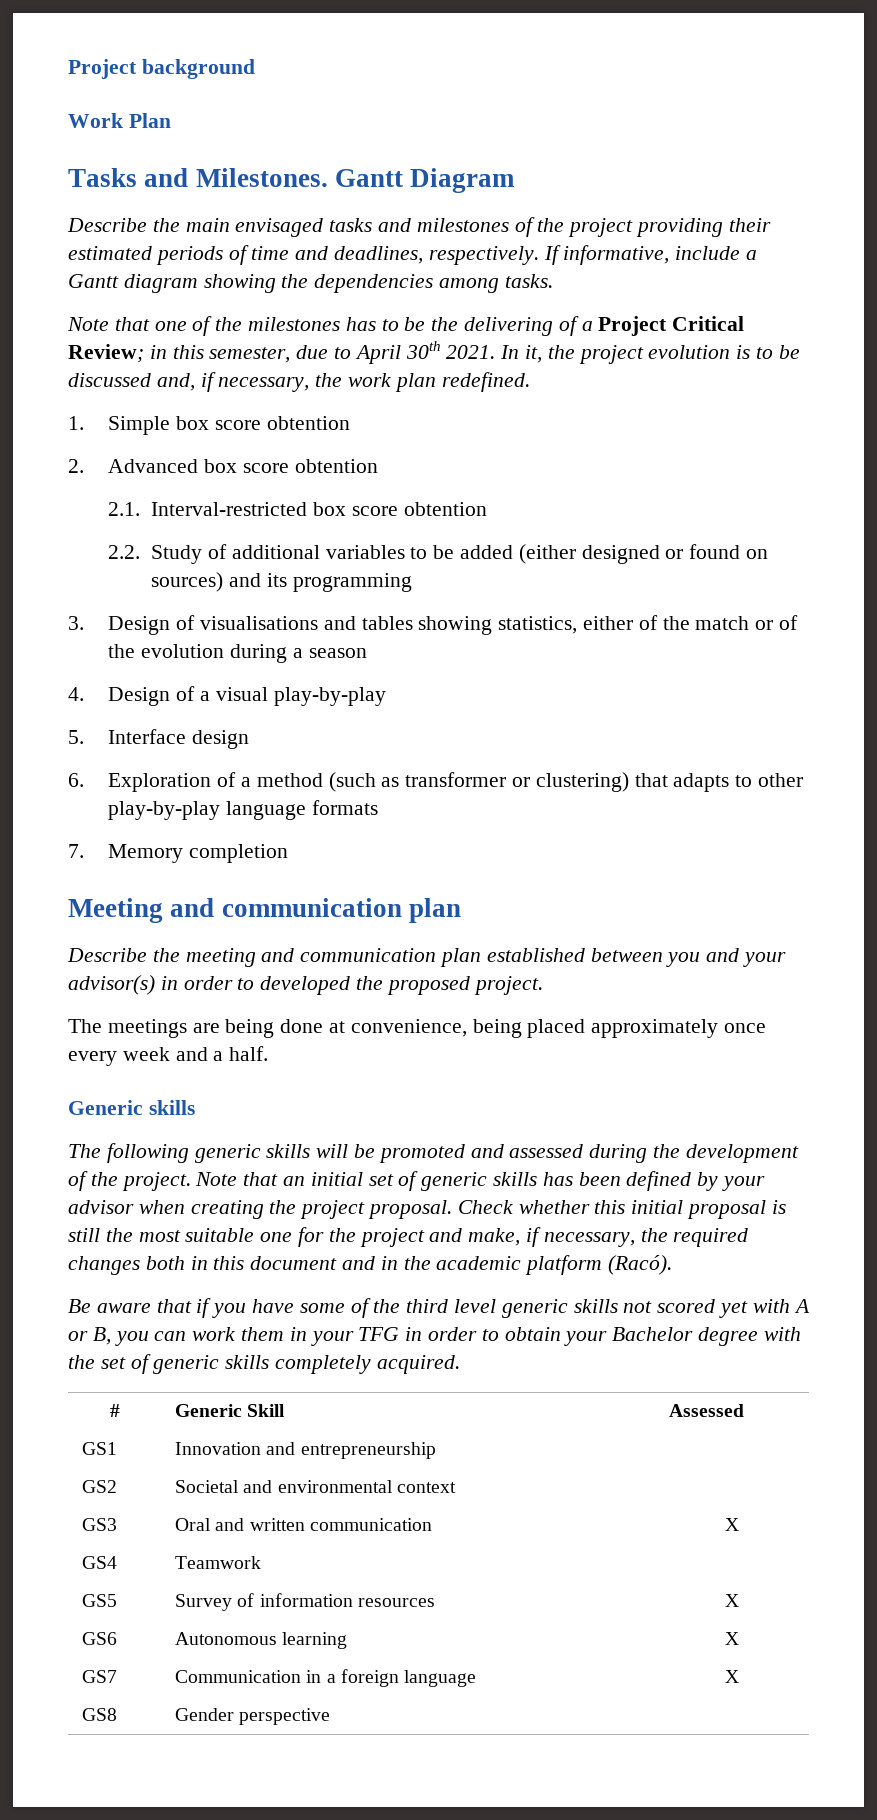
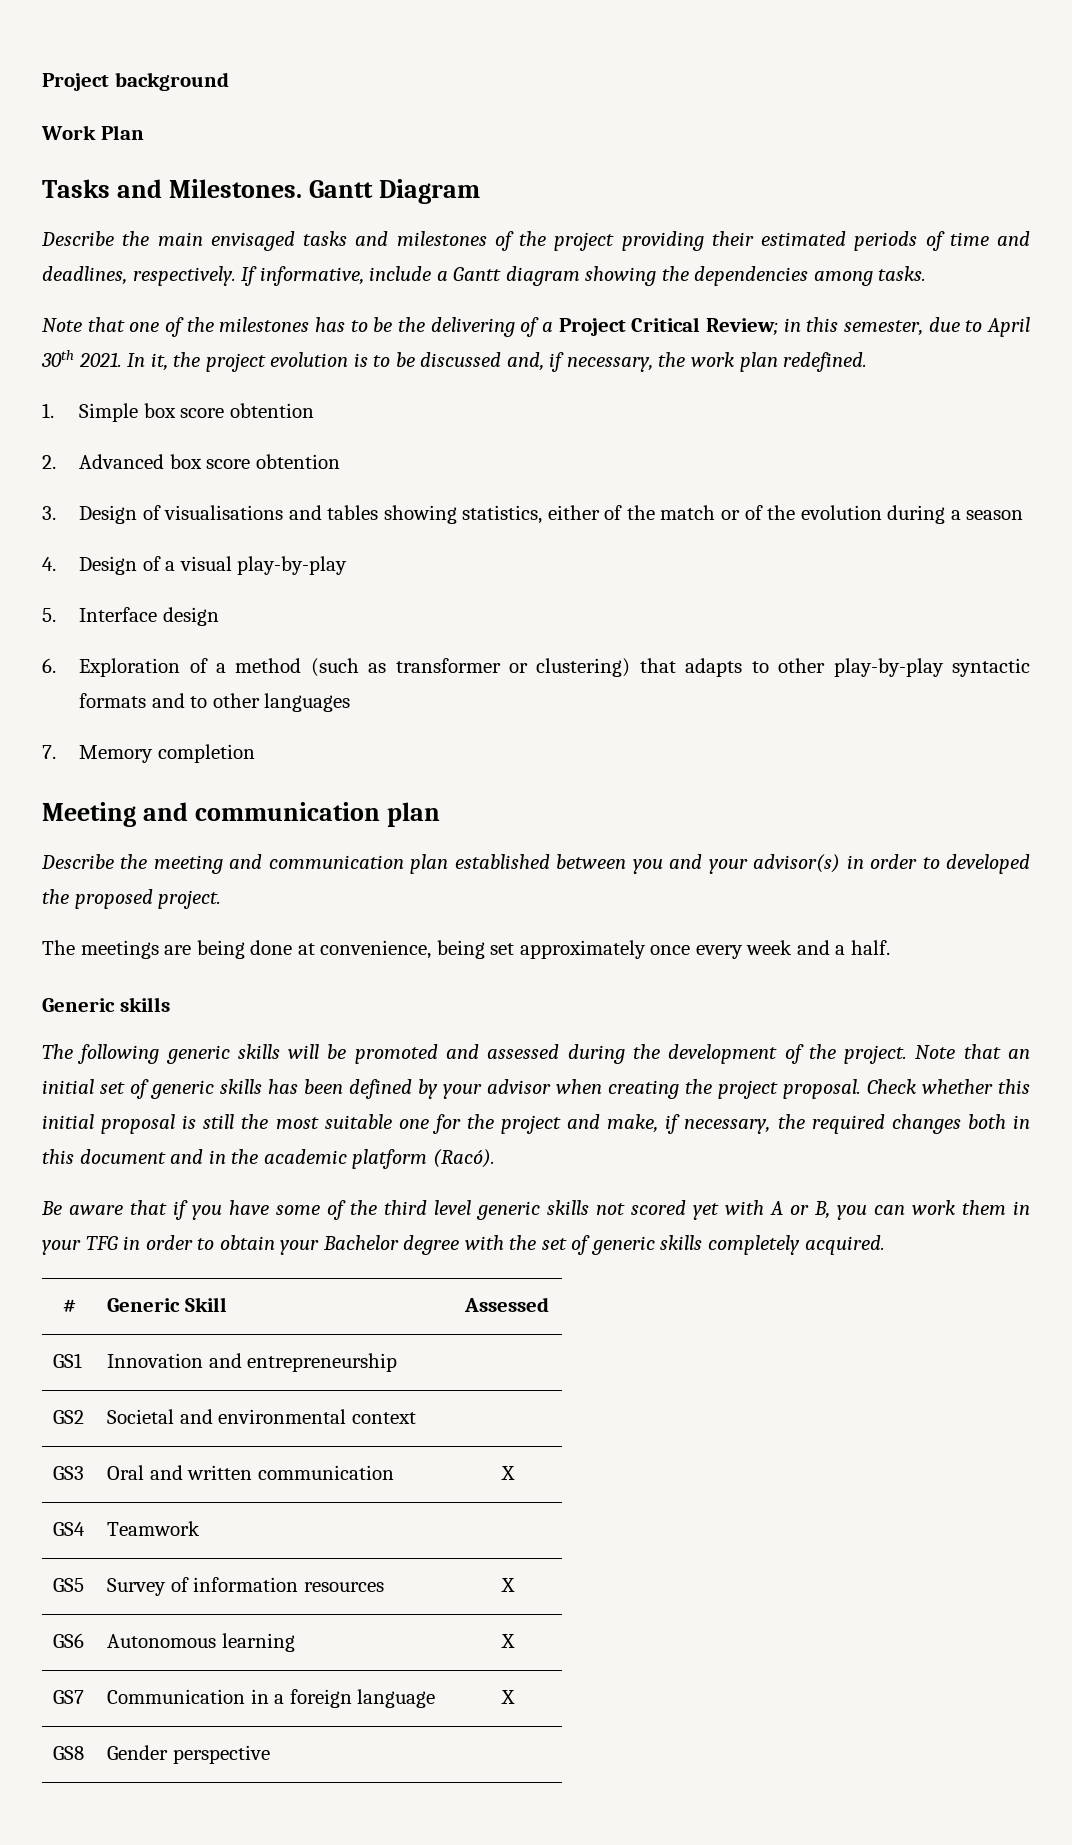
[108,502,487,516] [108,544,768,564] [151,572,412,592] // 2.1. Interval-restricted box score obtention // 2.2. Study of additional variables to be added (either designed or found on sources) and its programming -> (340, 461) none
[226,801,307,820] language -> [952,658,1030,677] syntactic
(378, 807) none -> [151,693,351,712] and to other languages
[527,1019,586,1038] placed -> [490,943,515,955] set

